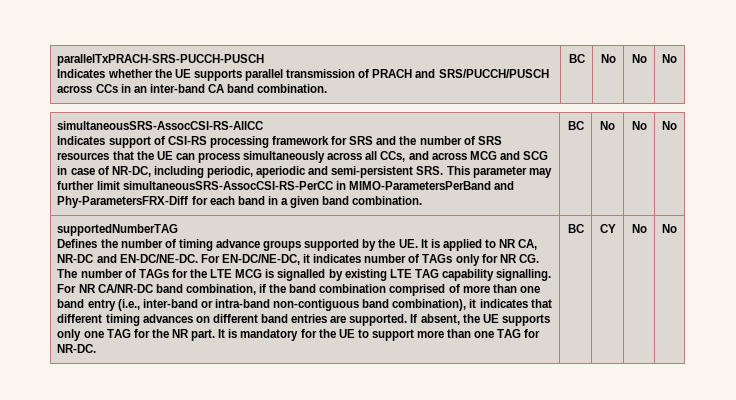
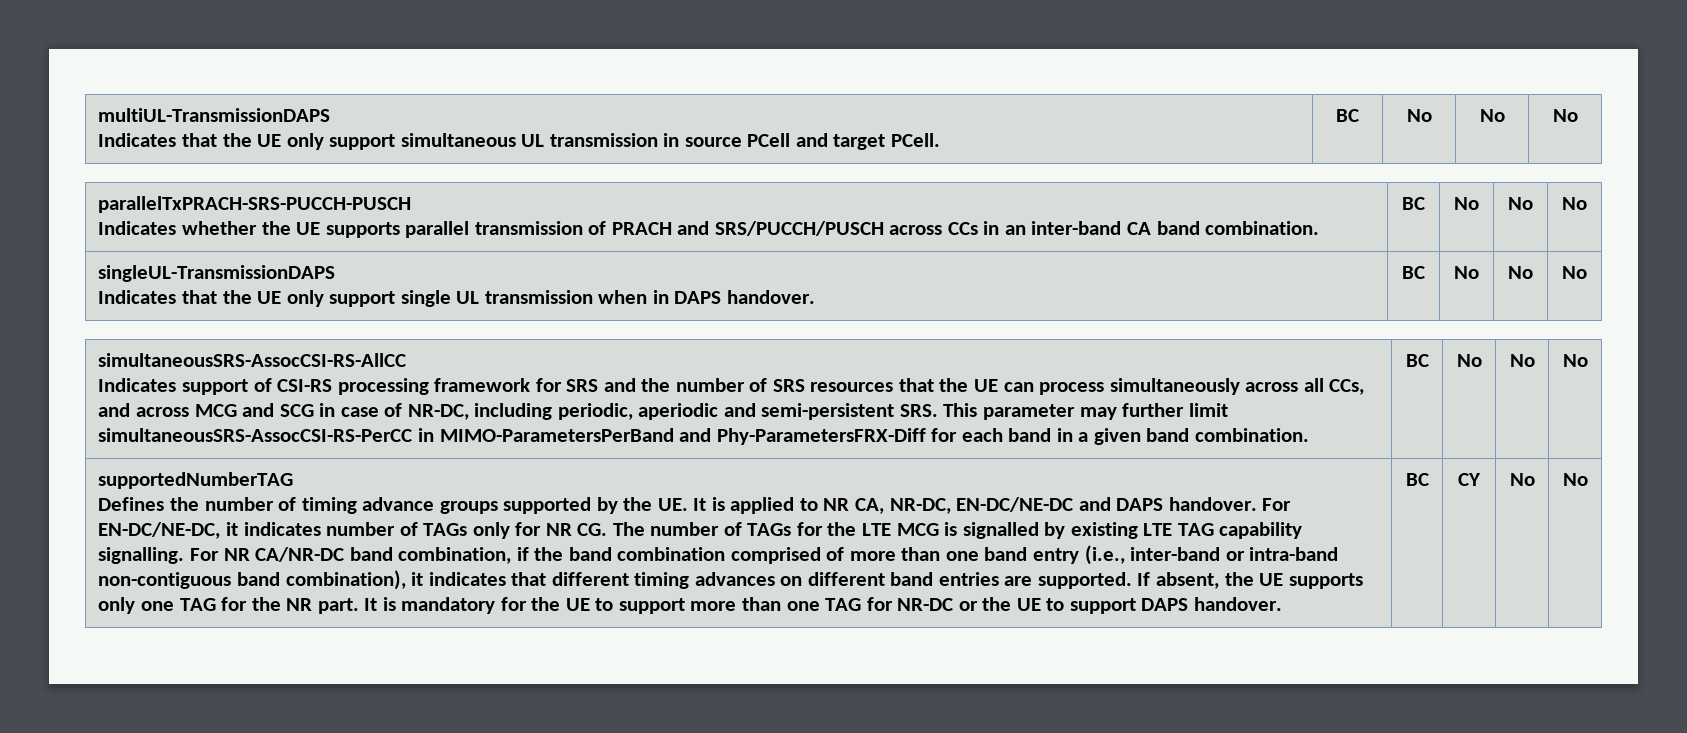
(57, 60) none -> [98,108,331,122] [98,133,940,150] [1336,109,1359,122] [1406,109,1432,122] [1479,109,1505,122] [1552,109,1578,122] multiUL-TransmissionDAPS // Indicates that the UE only support simultaneous UL transmission in source PCell and target PCell. | BC | No | No | No //
(677, 58) none -> [98,265,336,282] [98,290,815,307] [1402,266,1425,279] [1454,266,1479,279] [1508,266,1533,279] [1562,266,1587,279] // singleUL-TransmissionDAPS // Indicates that the UE only support single UL transmission when in DAPS handover. | BC | No | No | No
[57,254,198,263] NR-DC and EN-DC/NE-DC. -> [889,497,1257,514] NR-DC, EN-DC/NE-DC and DAPS handover.
[57,344,97,353] NR-DC. -> [897,597,1282,614] NR-DC or the UE to support DAPS handover.

